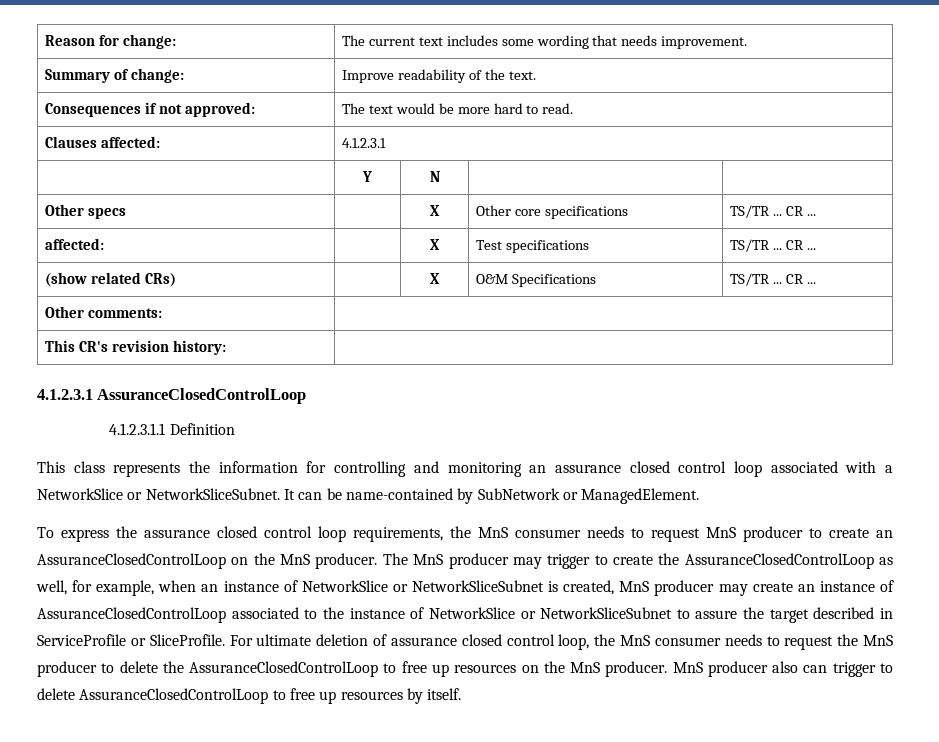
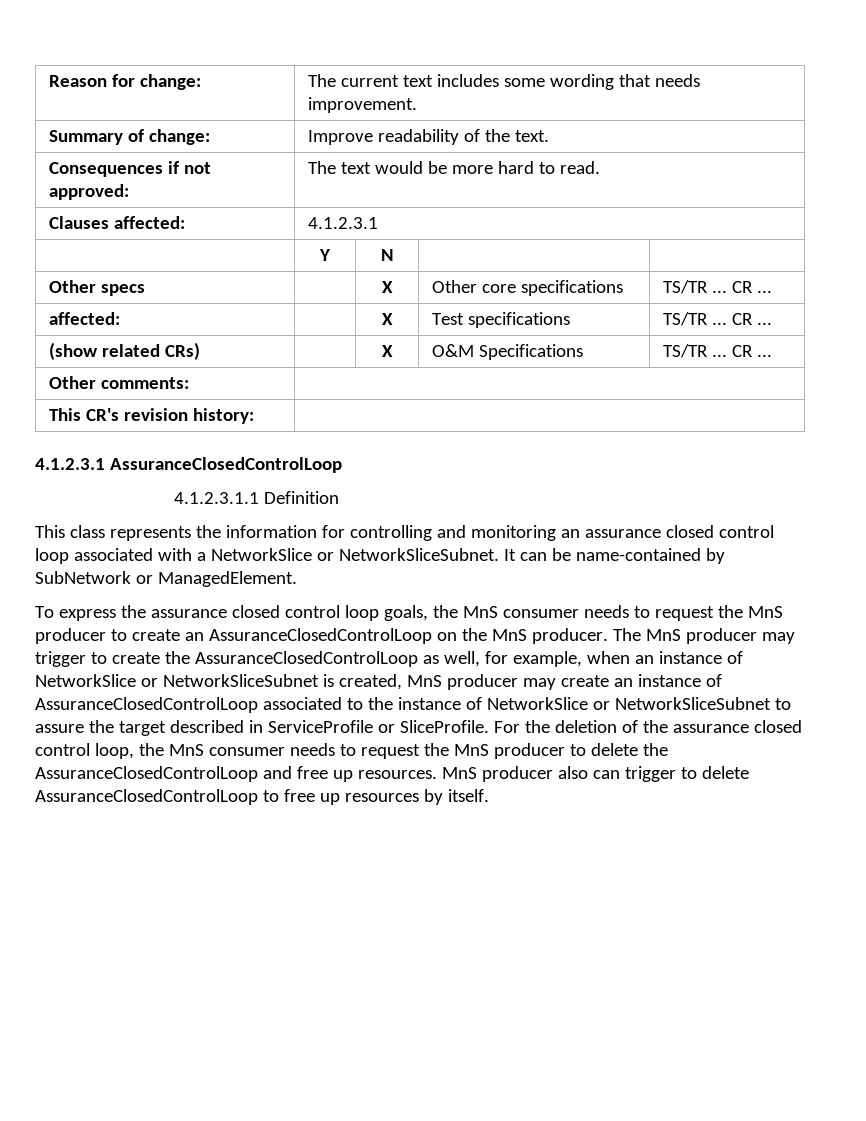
[353,526,700,542] requirements, the MnS consumer needs to request -> [383,605,743,621] goals, the MnS consumer needs to request the
[256,634,312,646] ultimate -> [524,720,550,733] the
(387, 640) none -> [642,720,668,733] the
[383,661,668,677] to free up resources on the MnS producer. -> [262,766,437,782] and free up resources.

